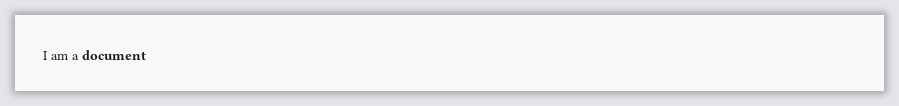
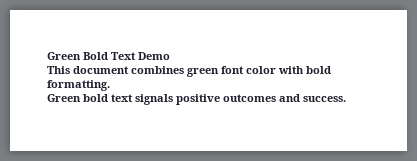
[43,50,146,60] I am a document -> [47,52,170,60] [47,66,331,77] [47,80,110,91] [47,94,346,105] Green Bold Text Demo // This document combines green font color with bold formatting. // Green bold text signals positive outcomes and success.

